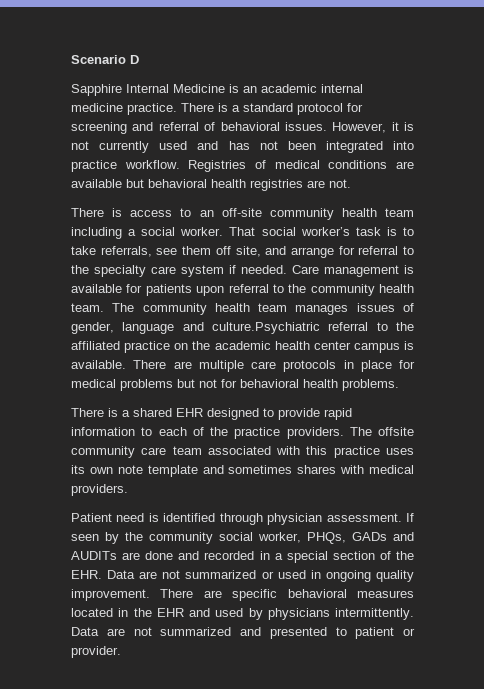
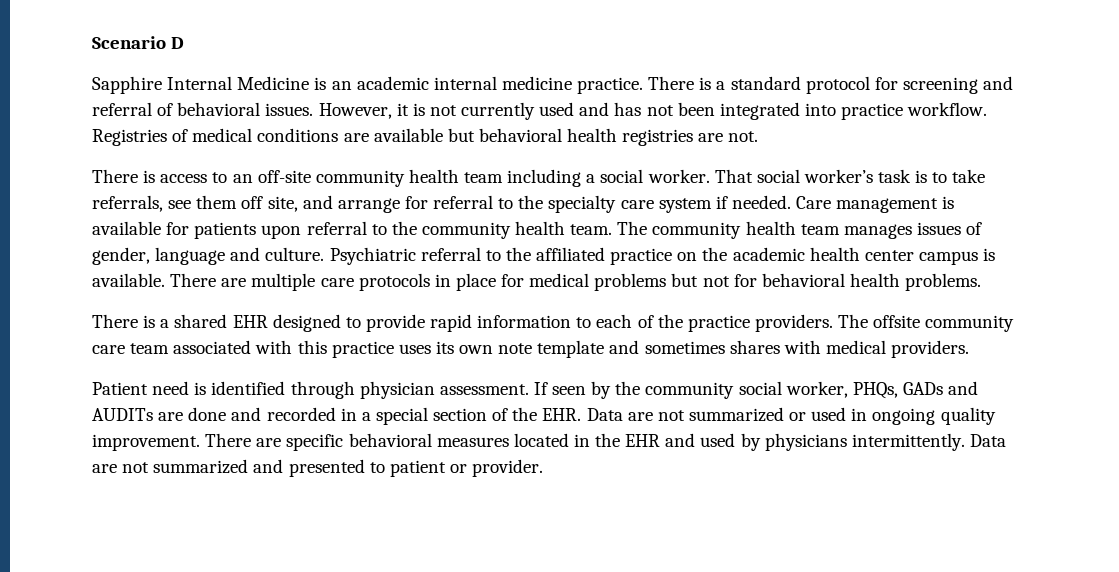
[212,322,320,334] culture.Psychiatric -> [265,247,416,265] culture. Psychiatric

